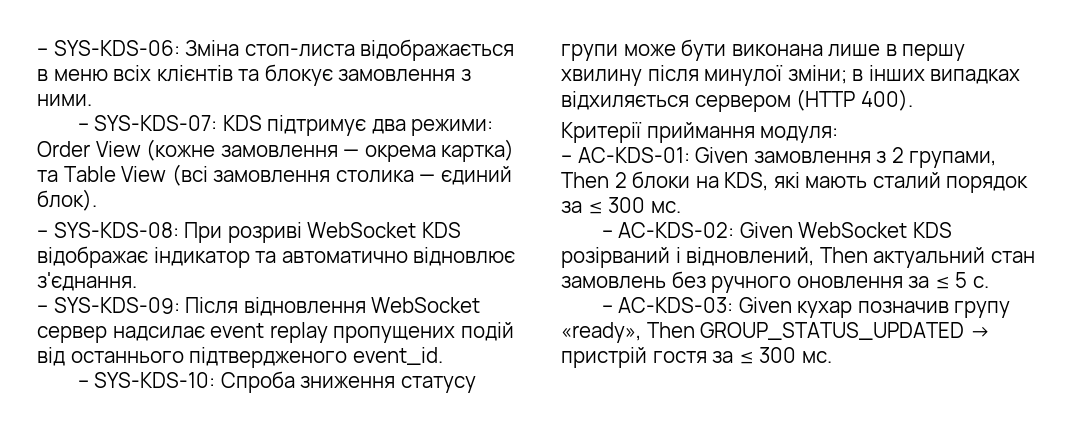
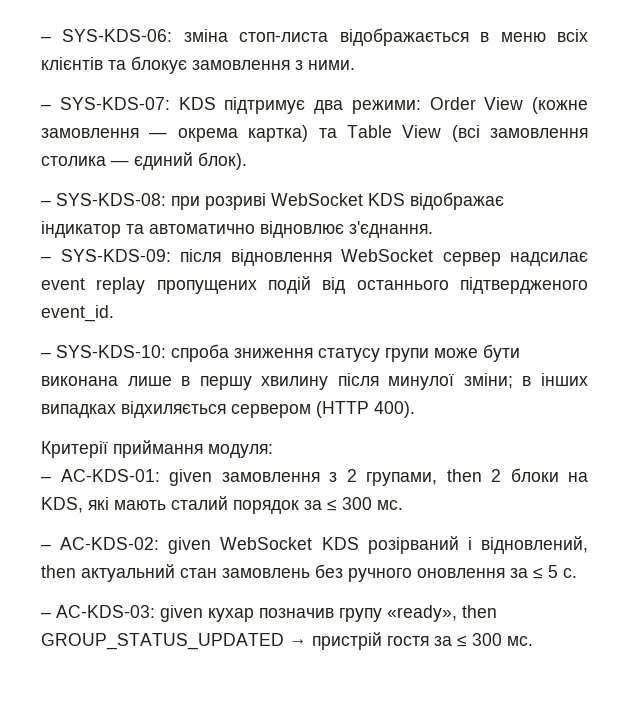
[185,40,240,56] Зміна -> [183,29,228,42] зміна
[184,222,223,243] При -> [171,196,200,210] при
[185,297,239,314] Після -> [180,249,221,262] після
[220,371,295,393] Спроба -> [171,344,229,362] спроба
[695,147,749,163] Given -> [169,469,212,486] given
[561,172,609,188] Then -> [446,469,482,482] then
[739,222,793,238] Given -> [168,537,212,554] given
[819,247,868,263] Then -> [41,565,76,578] then
[738,297,792,313] Given -> [160,605,203,622] given
[646,322,695,338] Then -> [462,605,497,618] then

